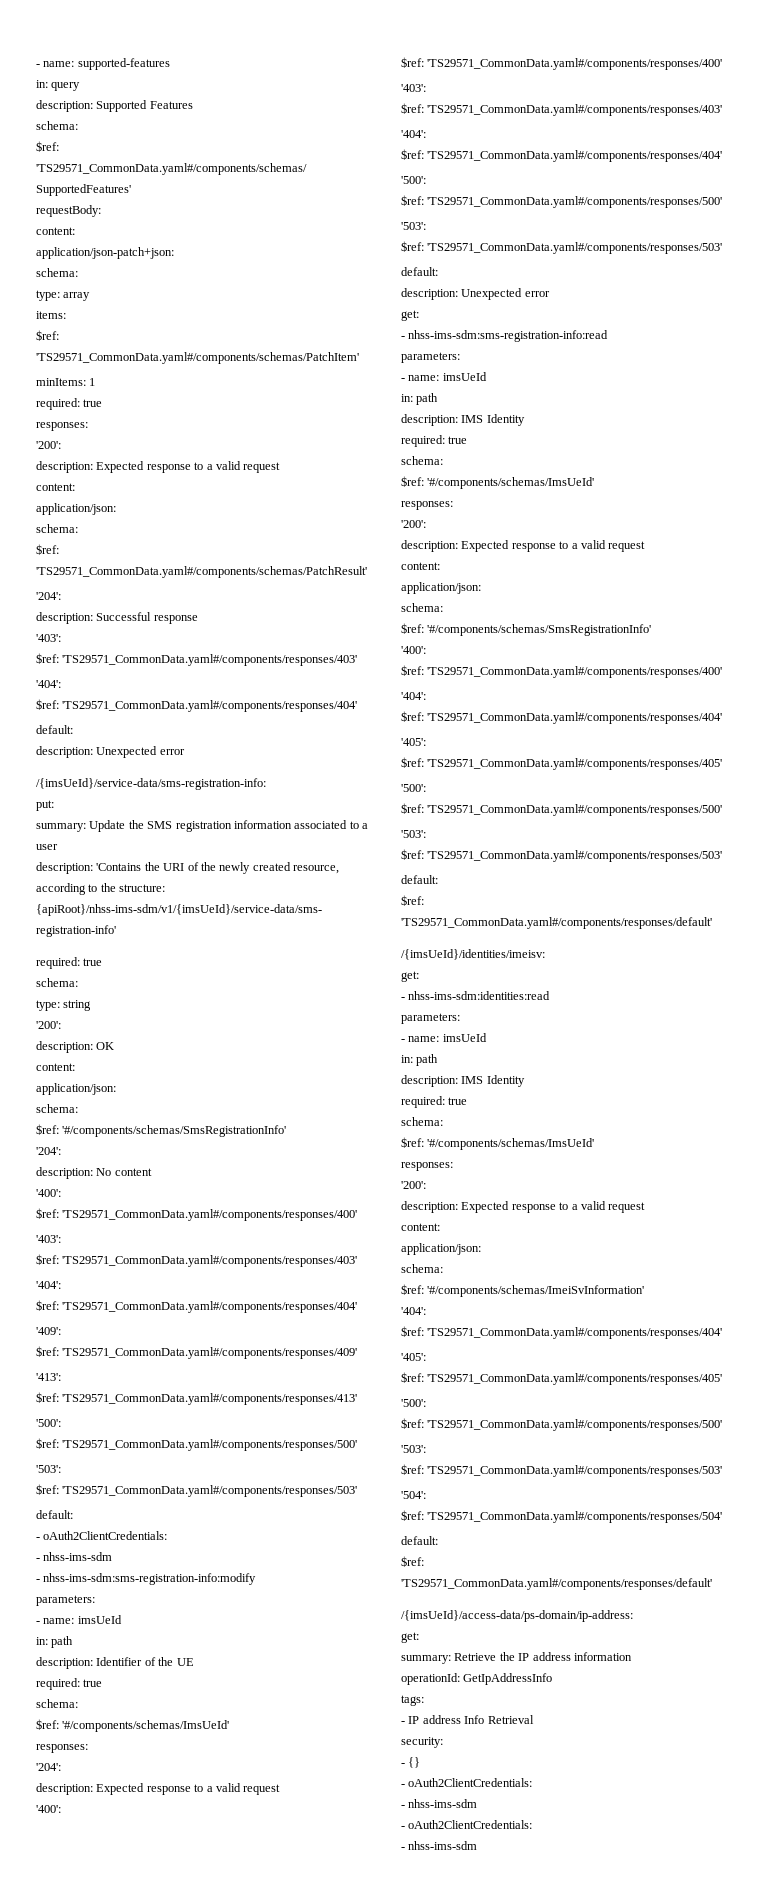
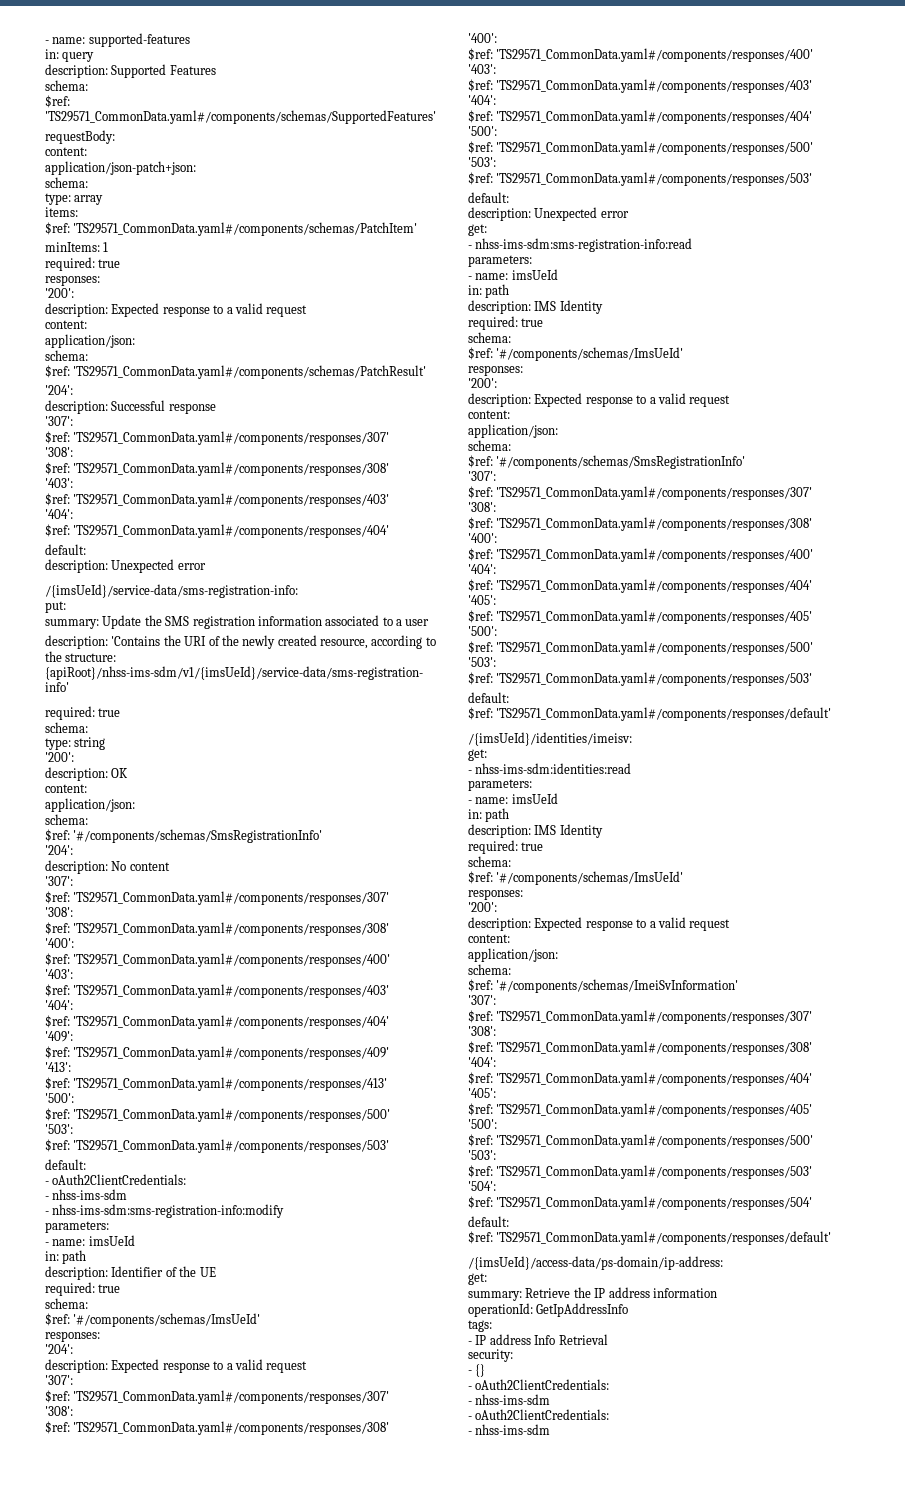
(198, 619) none -> [45,416,73,426] [45,431,390,445] [45,447,73,457] [45,462,390,476] // '307': // $ref: 'TS29571_CommonData.yaml#/components/responses/307' // '308': // $ref: 'TS29571_CommonData.yaml#/components/responses/308'
(152, 1172) none -> [45,876,73,886] [45,891,390,905] [45,907,73,917] [45,922,390,936] // '307': // $ref: 'TS29571_CommonData.yaml#/components/responses/307' // '308': // $ref: 'TS29571_CommonData.yaml#/components/responses/308'
(281, 1789) none -> [45,1375,73,1385] [45,1390,390,1404] [45,1406,73,1416] [45,1421,390,1435] // '307': // $ref: 'TS29571_CommonData.yaml#/components/responses/307' // '308': // $ref: 'TS29571_CommonData.yaml#/components/responses/308'
(652, 630) none -> [468,471,496,481] [468,486,813,500] [468,502,496,512] [468,517,813,531] // '307': // $ref: 'TS29571_CommonData.yaml#/components/responses/307' // '308': // $ref: 'TS29571_CommonData.yaml#/components/responses/308'
(645, 1291) none -> [468,995,496,1005] [468,1010,813,1024] [468,1026,496,1036] [468,1041,813,1055] // '307': // $ref: 'TS29571_CommonData.yaml#/components/responses/307' // '308': // $ref: 'TS29571_CommonData.yaml#/components/responses/308'

